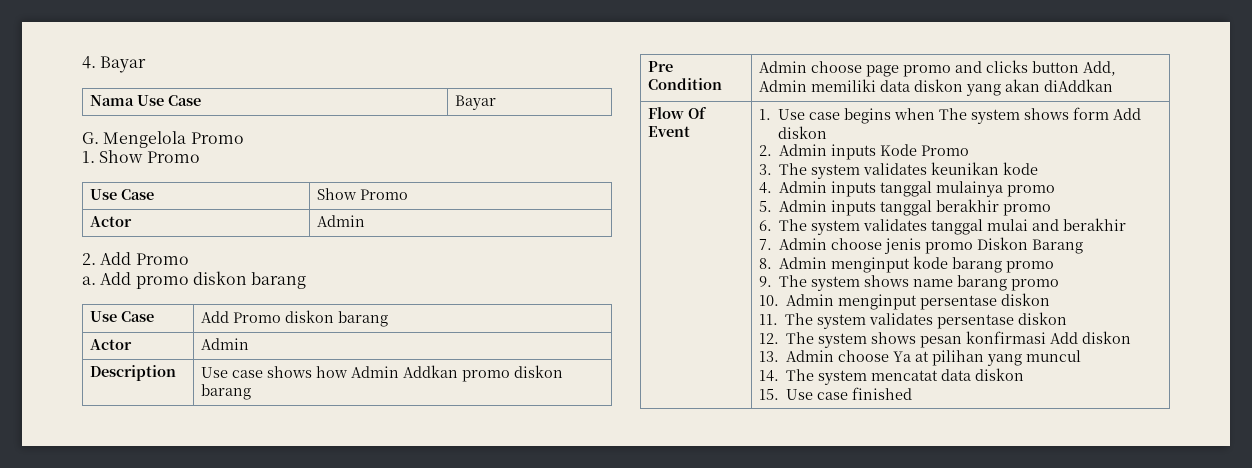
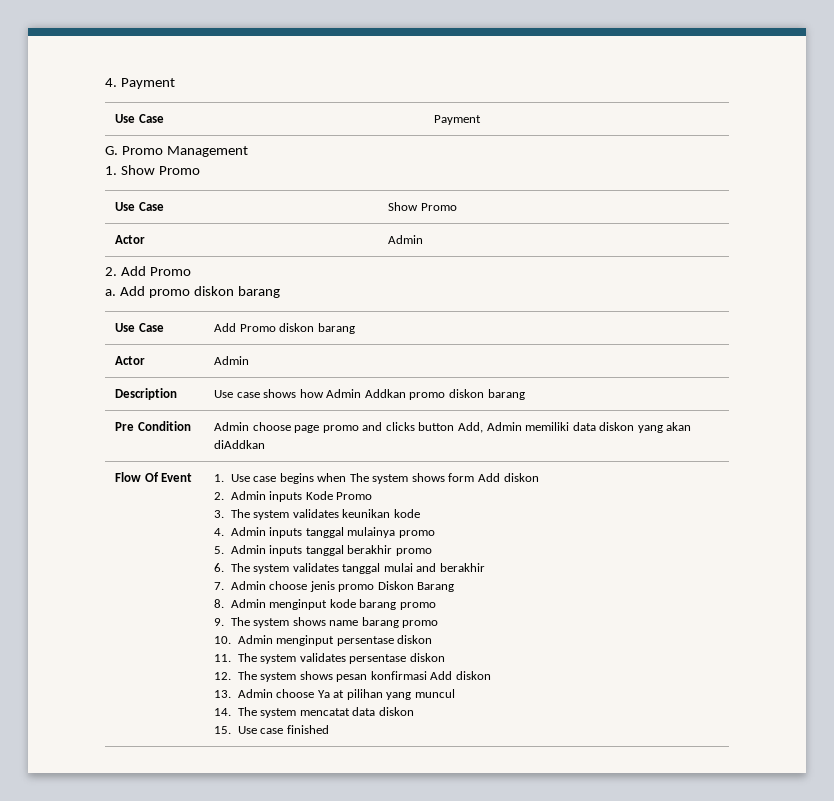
[82,56,147,73] [90,95,202,106] [455,95,497,110] 4. Bayar // Nama Use Case | Bayar -> [105,78,175,89] [115,114,164,123] [434,115,482,125] 4. Payment // Use Case | Payment
[103,131,244,148] Mengelola Promo -> [121,146,248,157] Promo Management

